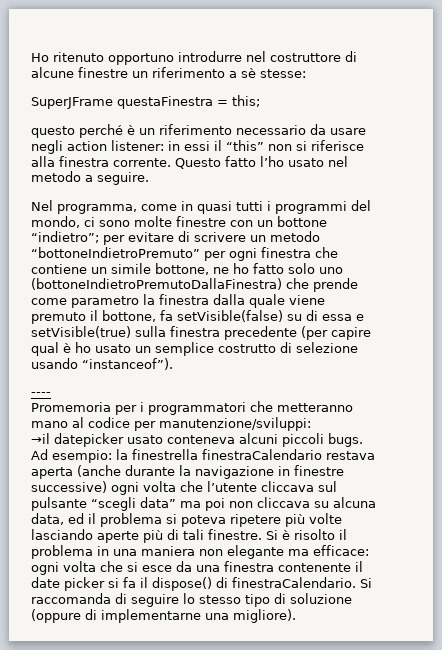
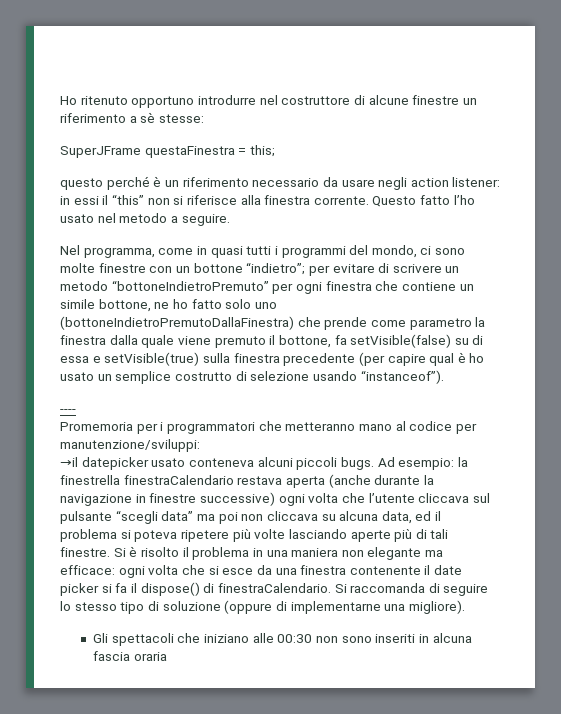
(296, 616) none -> [93,633,472,646] [93,651,167,661] // Gli spettacoli che iniziano alle 00:30 non sono inseriti in alcuna fascia oraria

